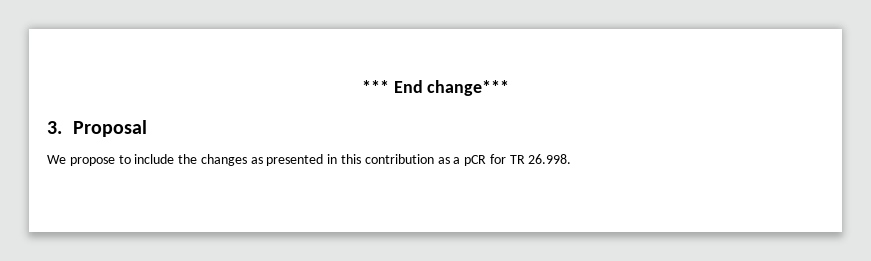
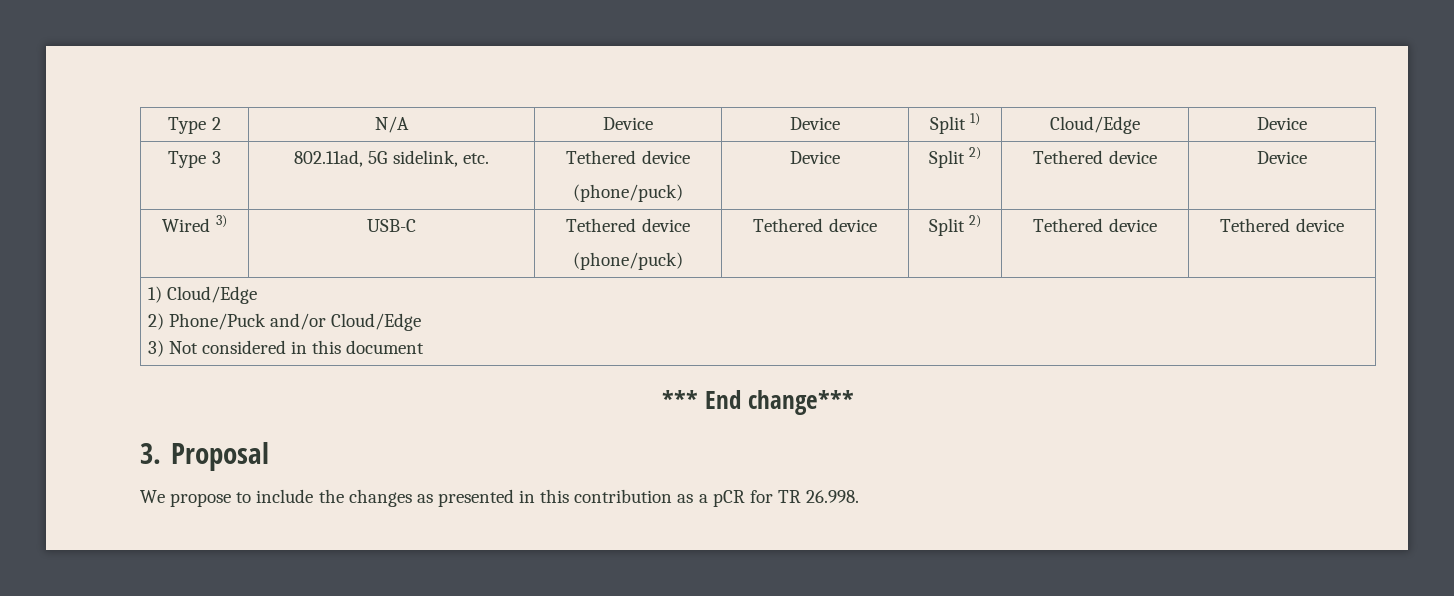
(361, 86) none -> [168,117,221,134] [375,116,409,133] [603,117,653,130] [790,117,840,130] [929,113,981,134] [1050,116,1140,134] [1257,117,1307,130] [168,151,221,168] [294,150,489,167] [566,150,690,164] [573,184,683,202] [790,151,840,164] [928,147,982,168] [1033,150,1157,164] [1257,151,1307,164] [162,215,227,232] [367,219,416,232] [566,218,690,232] [573,252,683,270] [753,218,877,232] [928,215,982,236] [1033,218,1157,232] [1220,218,1344,232] [147,286,257,304] [147,313,422,331] [147,340,425,357] Type 2 | N/A | Device | Device | Split 1) | Cloud/Edge | Device // Type 3 | 802.11ad, 5G sidelink, etc. | Tethered device // (phone/puck) | Device | Split 2) | Tethered device | Device // Wired 3) | USB-C | Tethered device // (phone/puck) | Tethered device | Split 2) | Tethered device | Tethered device // 1) Cloud/Edge // 2) Phone/Puck and/or Cloud/Edge // 3) Not considered in this document //

